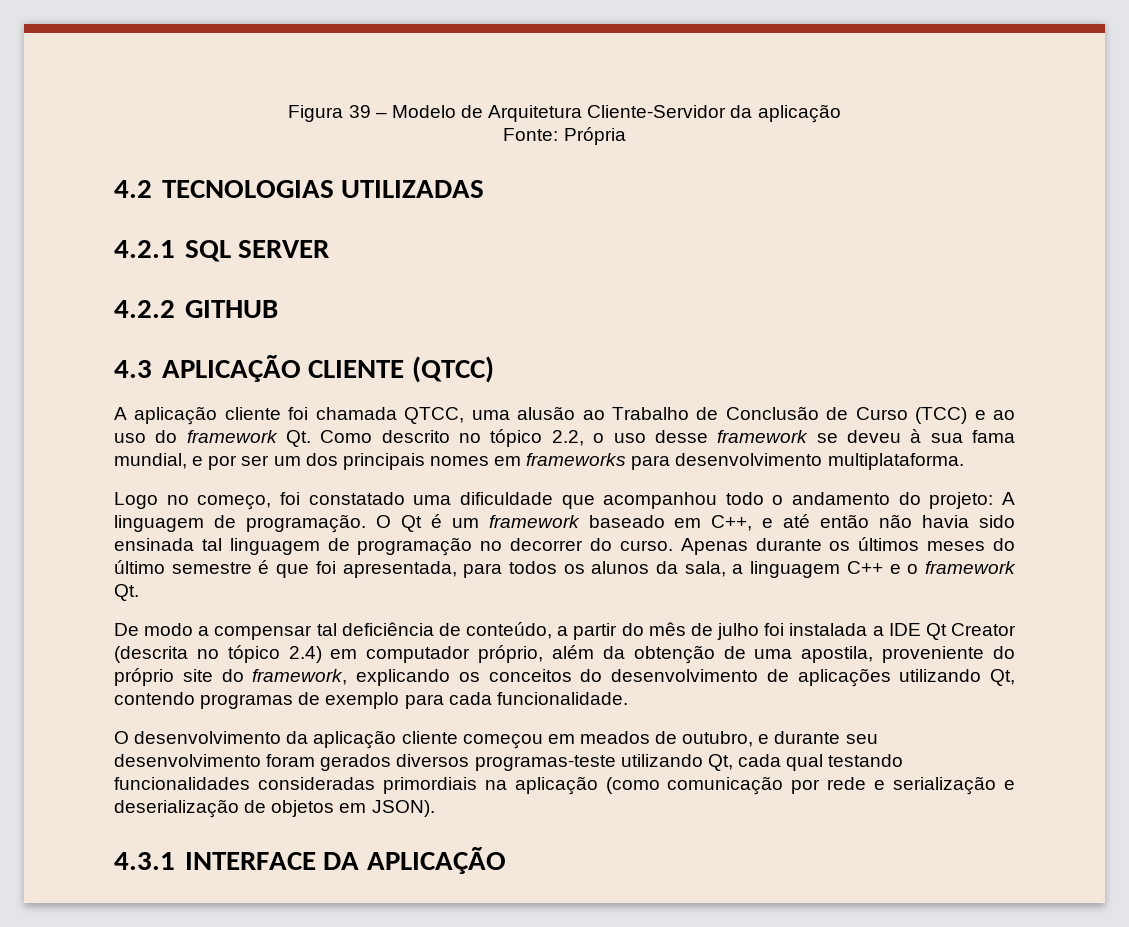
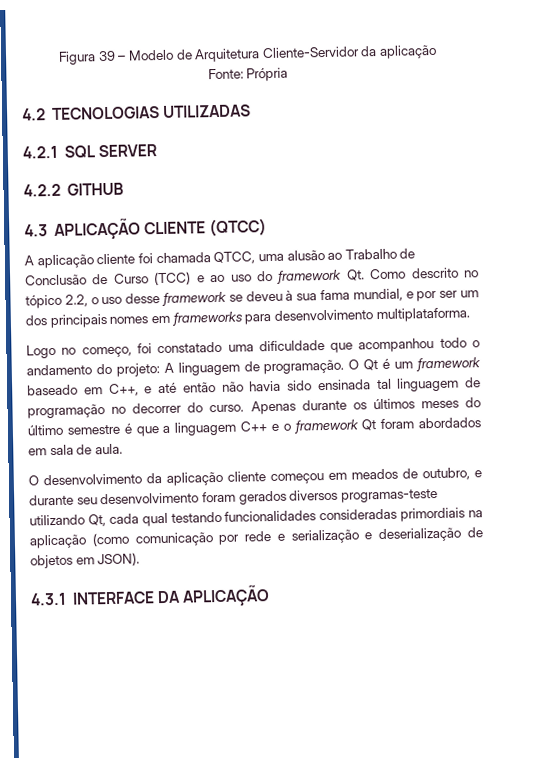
[315,561,726,578] foi apresentada, para todos os alunos da sala, -> (160, 431) none
[114,584,139,601] [114,622,1016,640] [114,645,1016,664] [114,668,1015,687] [114,692,628,709] Qt. // De modo a compensar tal deficiência de conteúdo, a partir do mês de julho foi instalada a IDE Qt Creator (descrita no tópico 2.4) em computador próprio, além da obtenção de uma apostila, proveniente do próprio site do framework, explicando os conceitos do desenvolvimento de aplicações utilizando Qt, contendo programas de exemplo para cada funcionalidade. -> [361,417,481,431] [28,443,123,456] Qt foram abordados em sala de aula.

